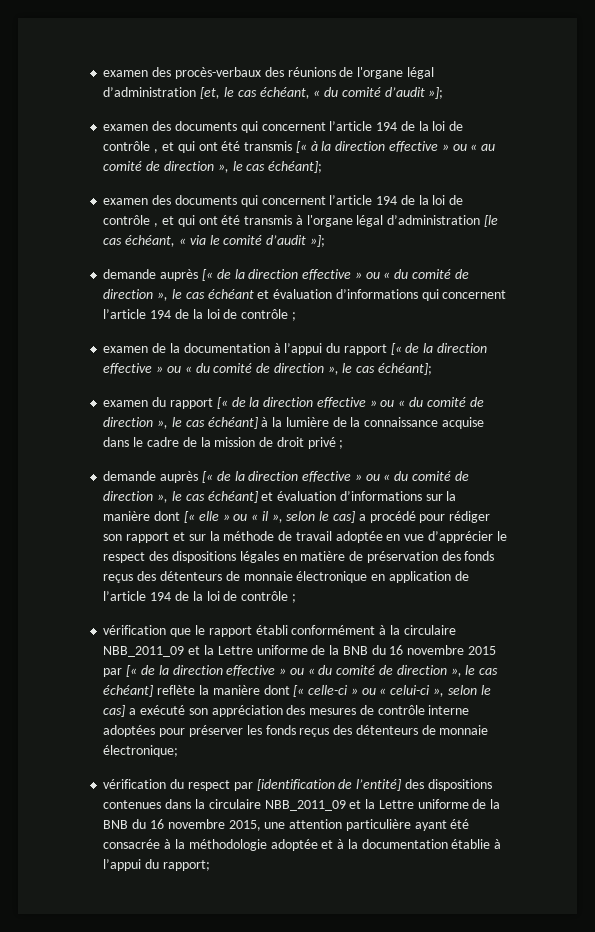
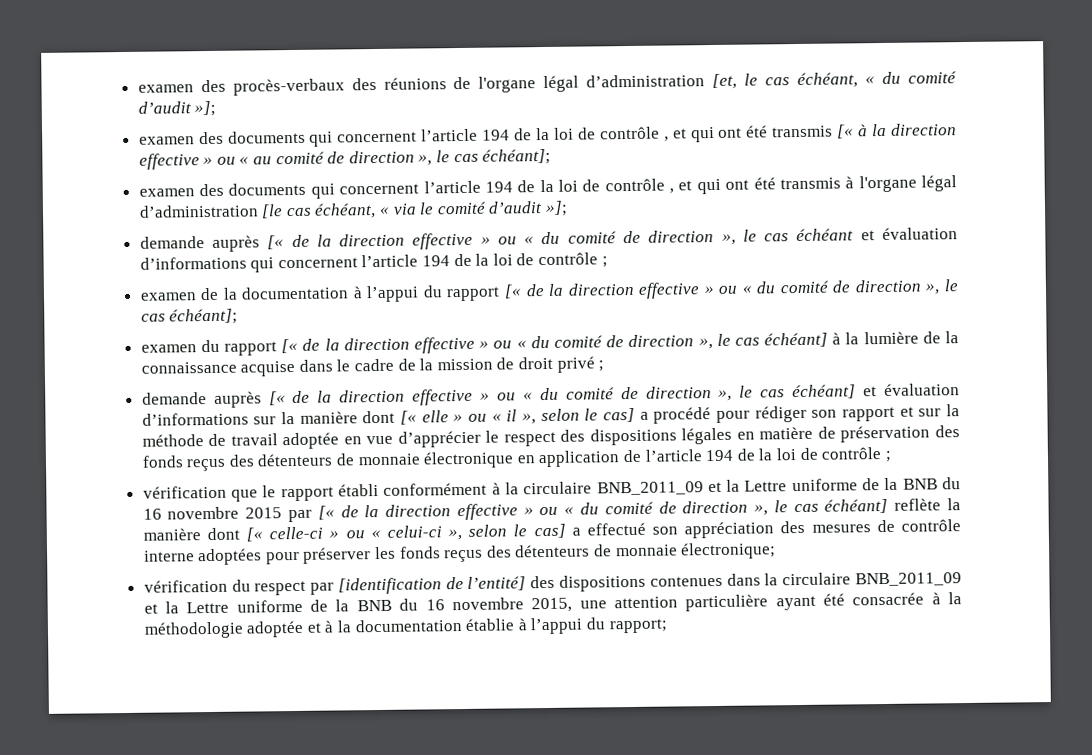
[103,646,185,657] NBB_2011_09 -> [596,481,704,496] BNB_2011_09
[139,705,185,715] exécuté -> [586,522,646,536] effectué
[264,800,346,811] NBB_2011_09 -> [854,572,962,587] BNB_2011_09

